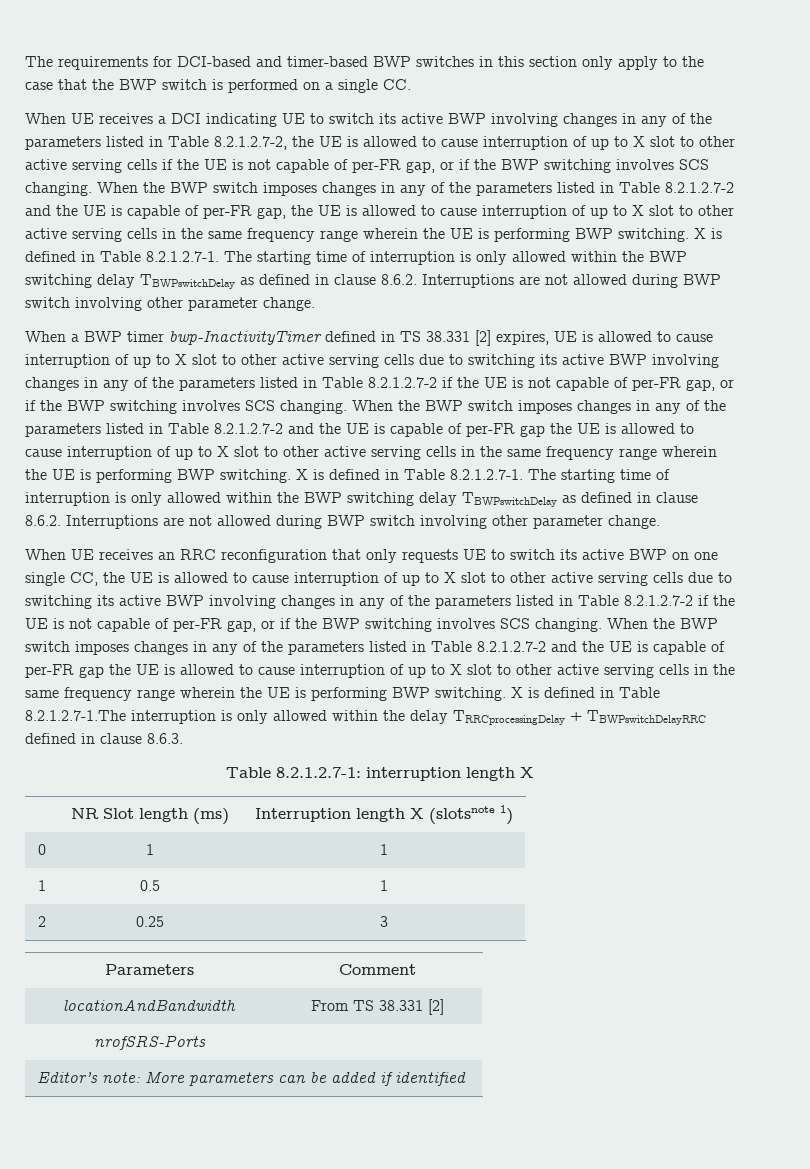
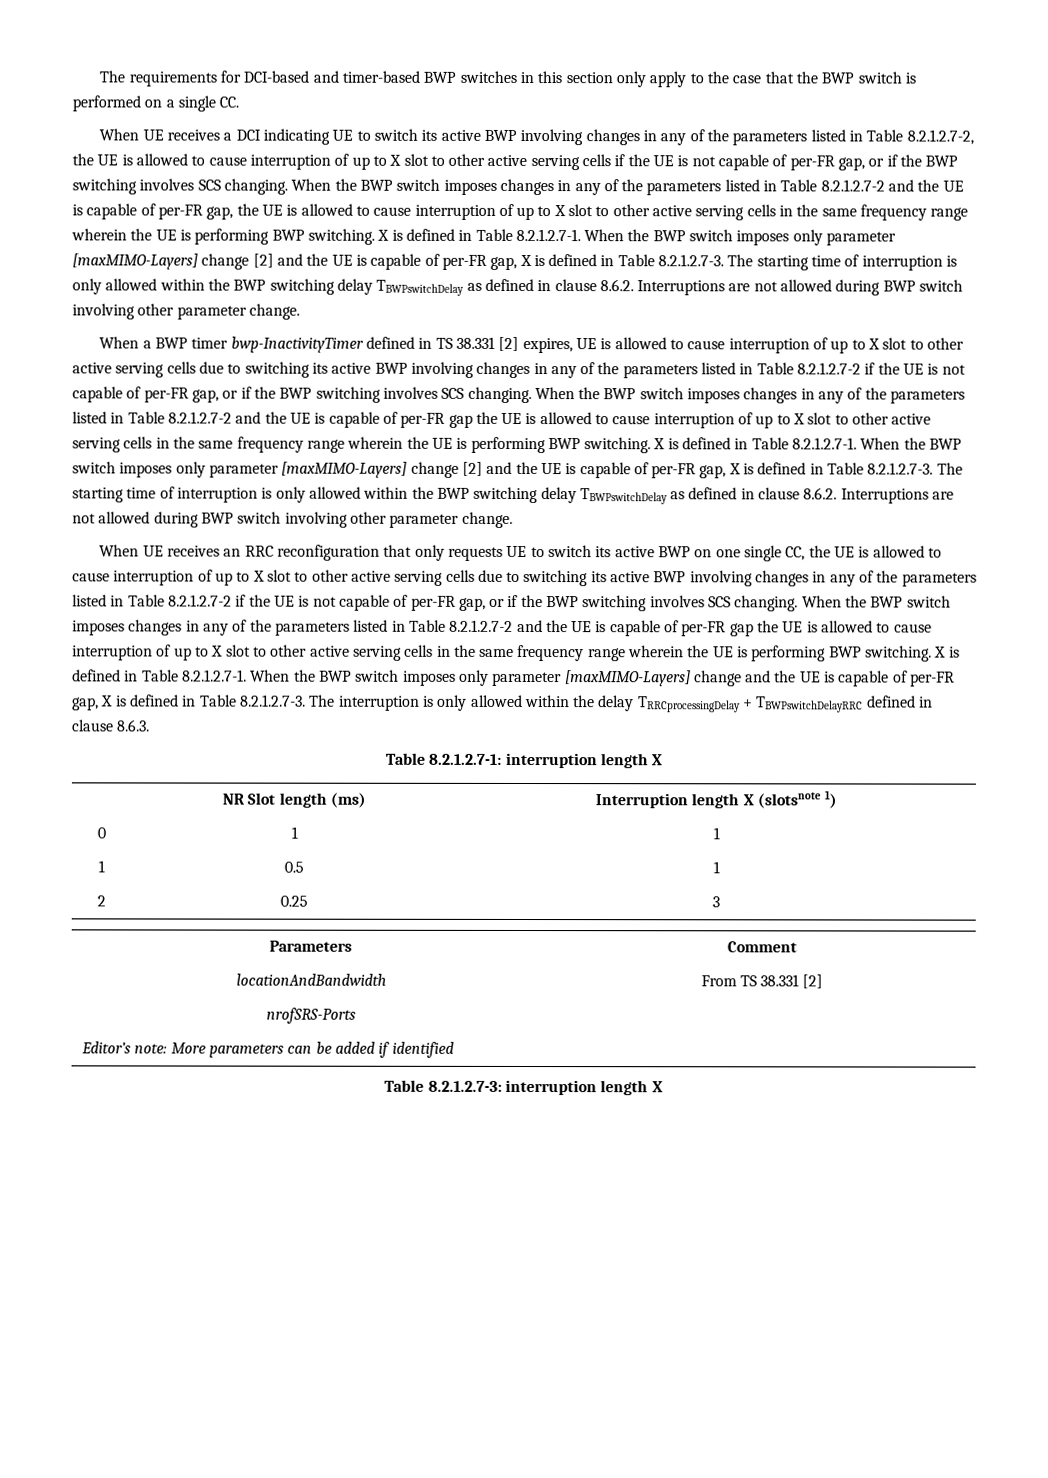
(219, 256) none -> [584,229,897,246] [72,253,725,270] When the BWP switch imposes only parameter [maxMIMO-Layers] change [2] and the UE is capable of per-FR gap, X is defined in Table 8.2.1.2.7-3.
(523, 474) none -> [860,437,963,450] [72,461,934,479] When the BWP switch imposes only parameter [maxMIMO-Layers] change [2] and the UE is capable of per-FR gap, X is defined in Table 8.2.1.2.7-3.
[25,710,126,721] 8.2.1.2.7-1.The -> [181,669,956,687] [72,694,336,711] 8.2.1.2.7-1. When the BWP switch imposes only parameter [maxMIMO-Layers] change and the UE is capable of per-FR gap, X is defined in Table 8.2.1.2.7-3. The
(466, 1079) none -> [384,1079,663,1096] // Table 8.2.1.2.7-3: interruption length X

